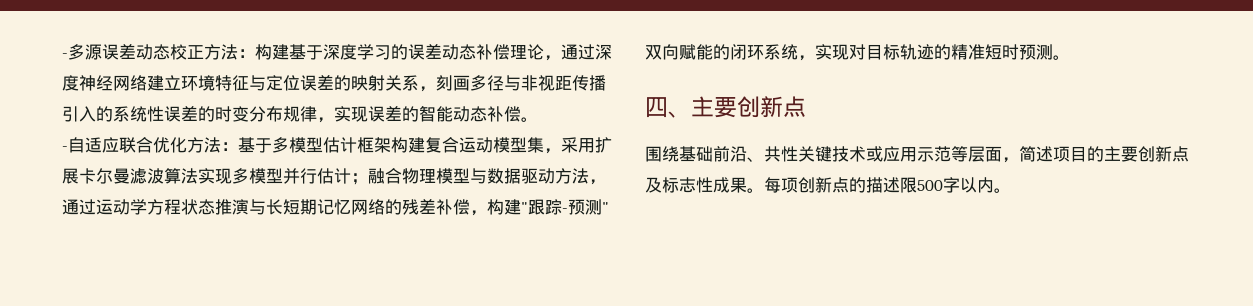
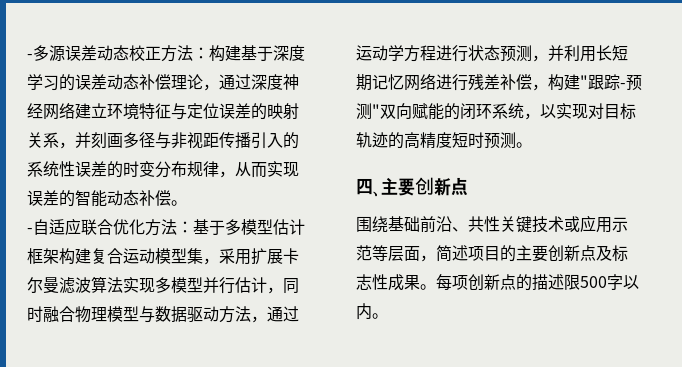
(436, 89) none -> [75,132,91,148] 并
(334, 120) none -> [235,162,267,178] 从而
[351,173,368,185] ； -> [267,278,299,294] [27,306,43,322] ，同时
[181,199,266,215] 状态推演与 -> [436,45,596,62] 进行状态预测，并利用
[385,199,402,215] 的 -> [436,74,468,91] 进行
(815, 58) none -> [540,104,556,118] 以
[951,44,985,60] 精准 -> [404,132,452,149] 高精度

